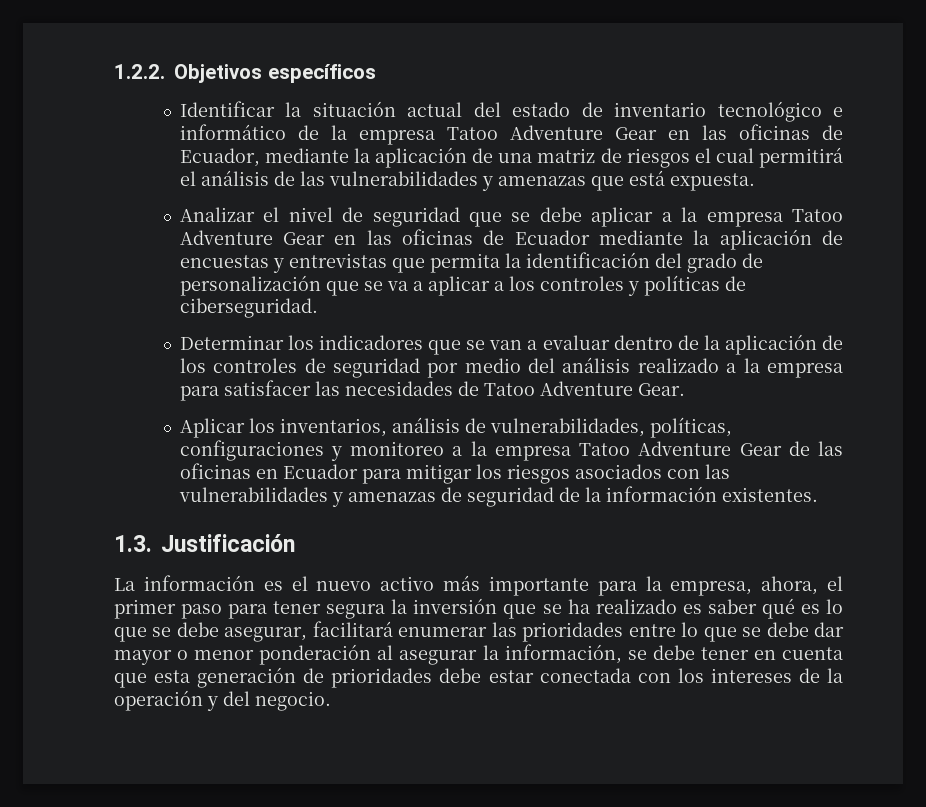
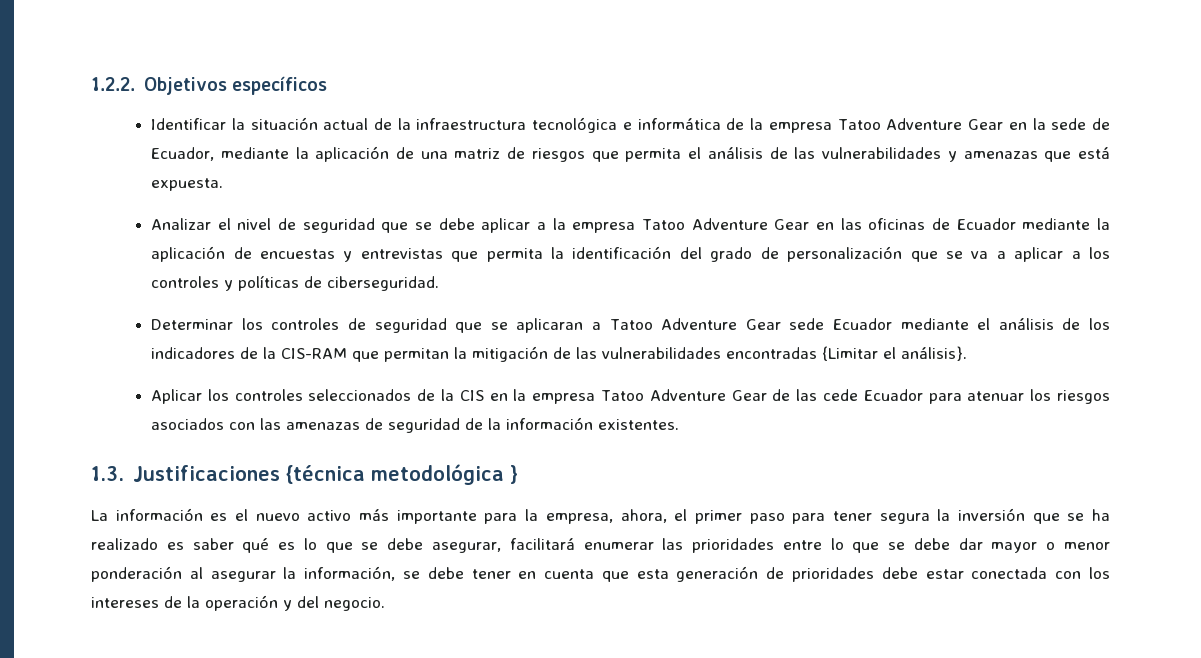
[473,101,844,122] [179,124,286,140] del estado de inventario tecnológico e informático -> [374,117,721,133] de la infraestructura tecnológica e informática
[701,124,810,140] las oficinas -> [1032,118,1087,130] la sede
[694,147,843,168] el cual permitirá -> [591,148,682,162] que permita
[318,334,843,355] [179,357,843,378] [179,380,685,401] [179,417,732,438] [179,440,463,461] indicadores que se van a evaluar dentro de la aplicación de los controles de seguridad por medio del análisis realizado a la empresa para satisfacer las necesidades de Tatoo Adventure Gear. // Aplicar los inventarios, análisis de vulnerabilidades, políticas, configuraciones y monitoreo a -> [271,318,1110,333] [151,346,968,362] [151,389,508,404] controles de seguridad que se aplicaran a Tatoo Adventure Gear sede Ecuador mediante el análisis de los indicadores de la CIS-RAM que permitan la mitigación de las vulnerabilidades encontradas {Limitar el análisis}. // Aplicar los controles seleccionados de la CIS en
[179,463,278,479] oficinas en -> [823,389,859,401] cede
[405,464,472,484] mitigar -> [967,391,1025,401] atenuar
[178,487,343,507] vulnerabilidades y -> (282, 424) none
[161,534,295,552] Justificación -> [132,464,518,485] Justificaciones {técnica metodológica }

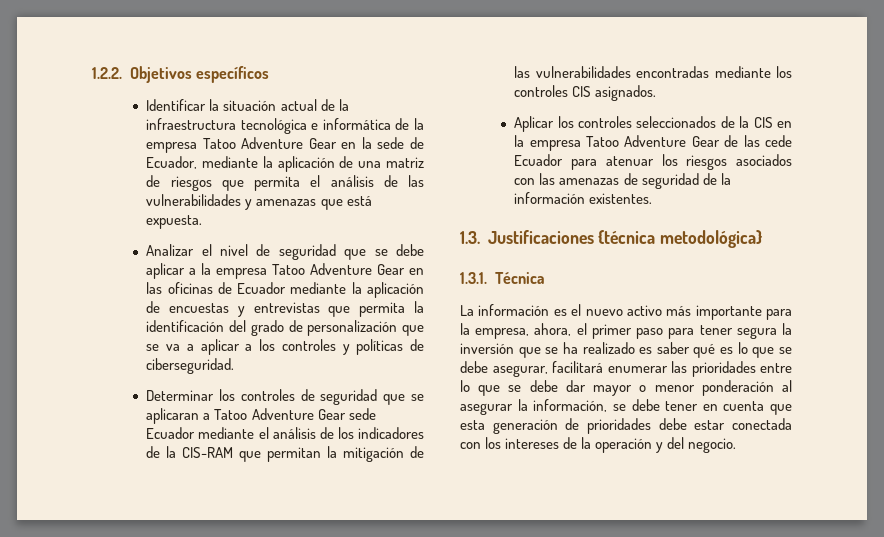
[822,346,968,361] {Limitar el análisis}. -> [714,66,792,78] [514,85,657,101] mediante los controles CIS asignados.
[370,464,518,485] metodológica } -> [659,230,762,248] [460,272,545,284] metodológica} // 1.3.1. Técnica

